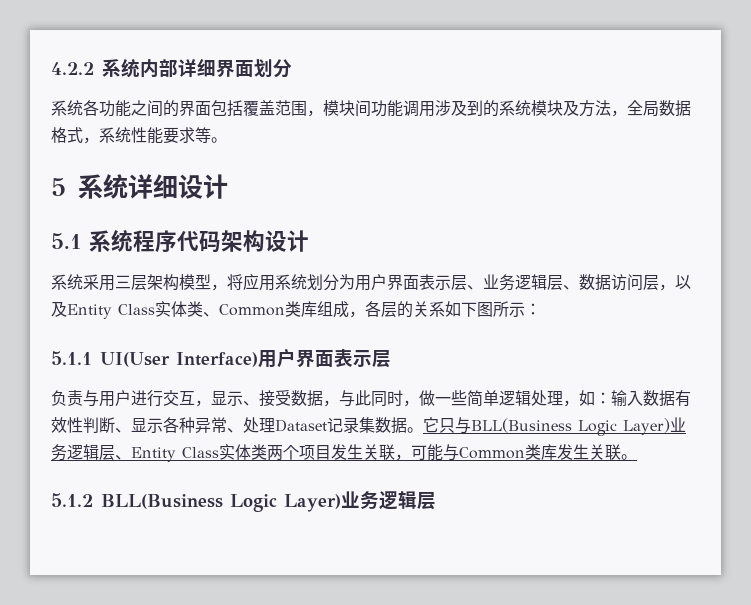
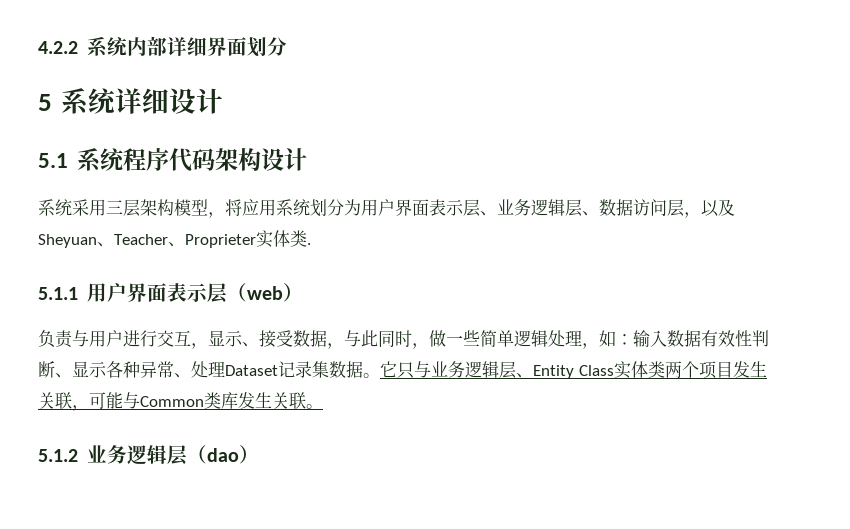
[51,100,691,117] [51,127,227,144] // 系统各功能之间的界面包括覆盖范围，模块间功能调用涉及到的系统模块及方法，全局数据格式，系统性能要求等。 -> (287, 46) none
[67,301,541,319] Entity Class实体类、Common类库组成，各层的关系如下图所示： -> [38,230,311,248] Sheyuan、Teacher、Proprieter实体类.
[100,348,391,368] UI(User Interface)用户界面表示层 -> [86,283,303,303] 用户界面表示层（web）
[471,418,670,436] BLL(Business Logic Layer) -> (431, 369) none
[101,491,436,512] BLL(Business Logic Layer)业务逻辑层 -> [86,445,259,465] 业务逻辑层（dao）

